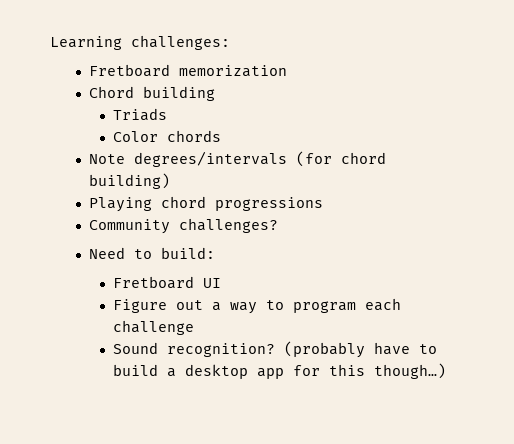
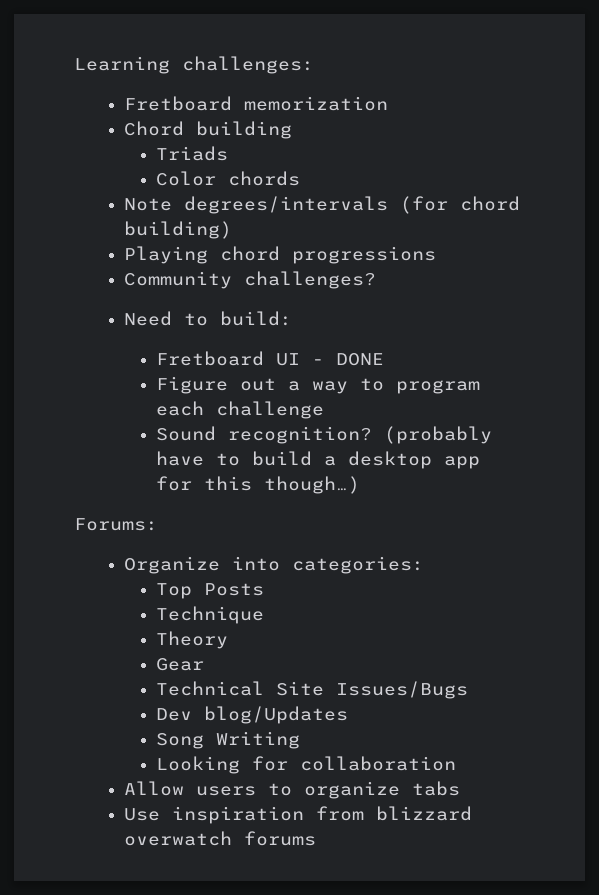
(221, 283) none -> [311,353,384,366] - DONE
(446, 371) none -> [74,518,158,531] [124,556,425,574] [155,583,264,599] [155,606,264,624] [155,631,228,649] [155,658,204,671] [155,681,468,699] [155,706,348,724] [155,731,300,749] [155,756,456,774] [124,781,461,799] [124,806,473,824] [124,831,317,846] // Forums: // Organize into categories: // Top Posts // Technique // Theory // Gear // Technical Site Issues/Bugs // Dev blog/Updates // Song Writing // Looking for collaboration // Allow users to organize tabs // Use inspiration from blizzard overwatch forums

